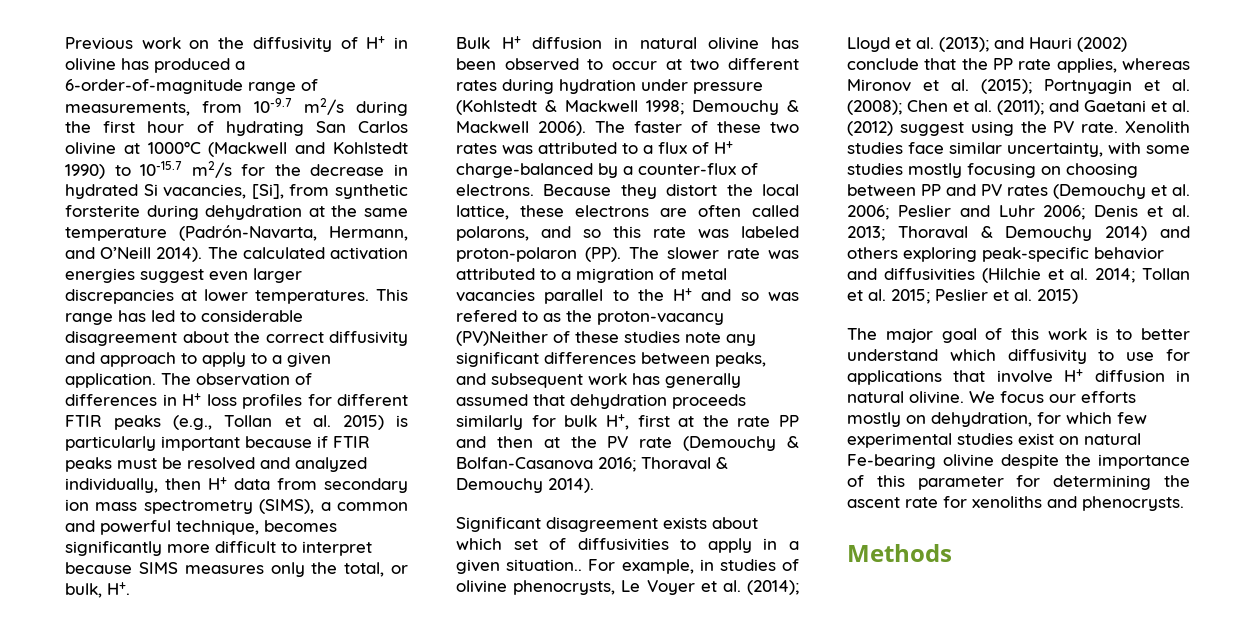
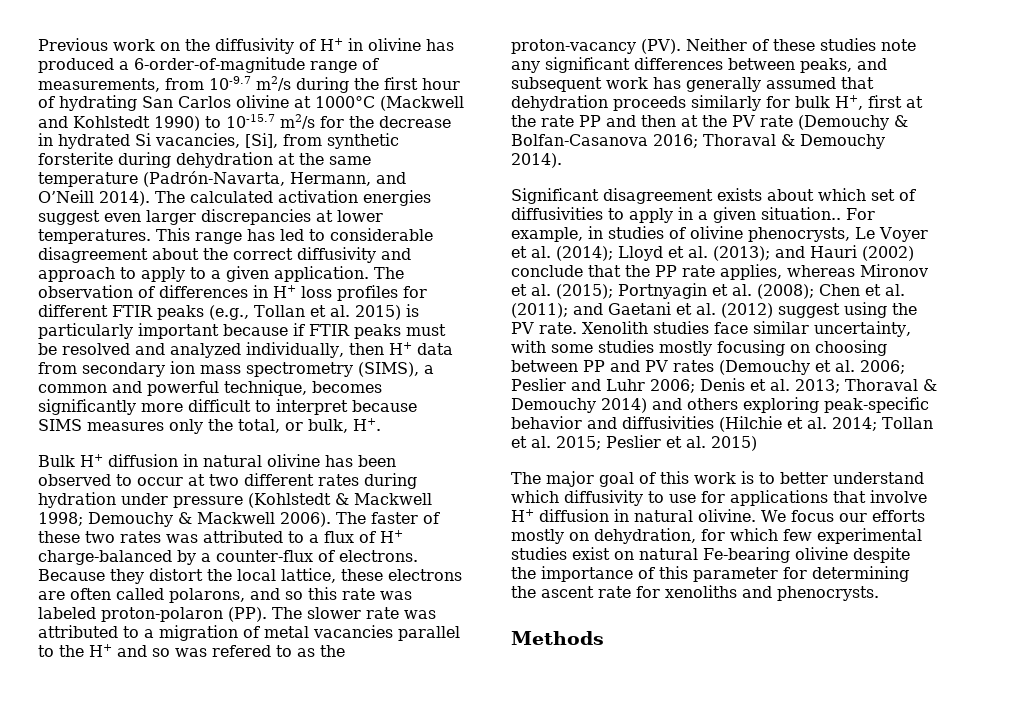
[456,331,548,346] (PV)Neither -> [641,38,747,54] (PV). Neither

